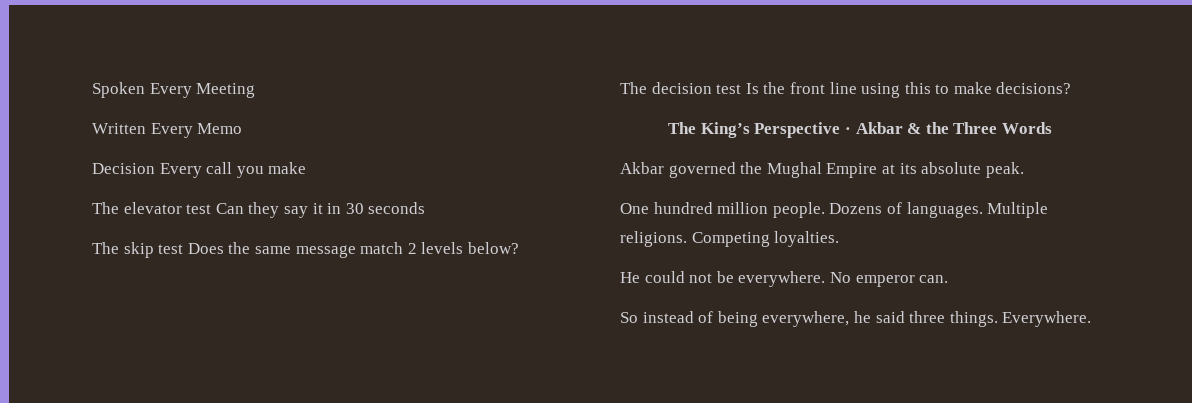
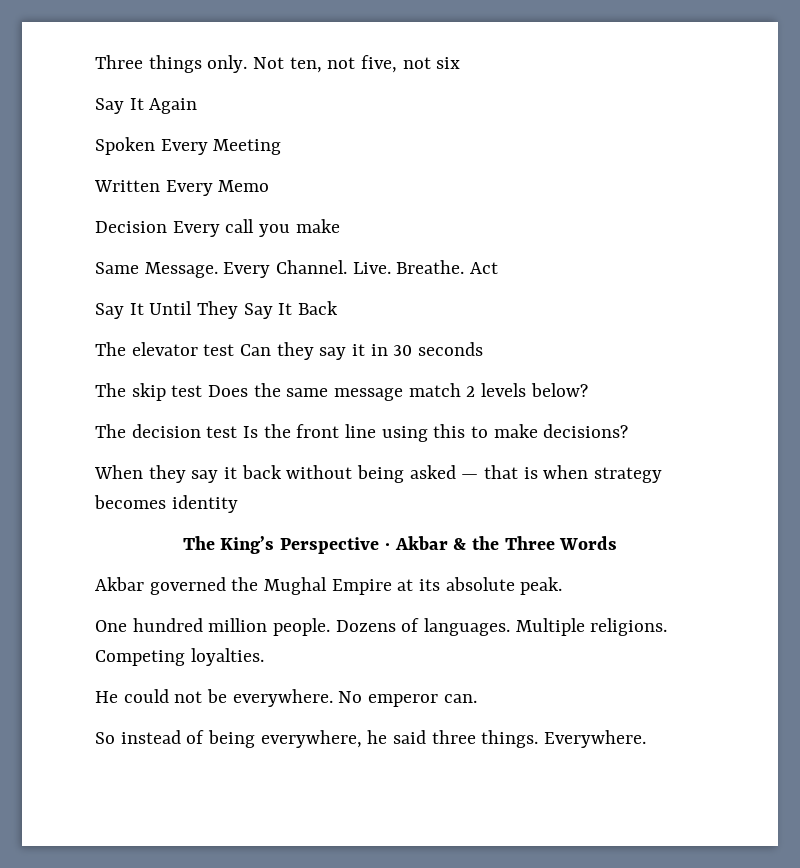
(92, 90) none -> [95,55,461,73] [95,98,198,114] Three things only. Not ten, not five, not six // Say It Again //
(307, 168) none -> [95,260,499,278] [95,301,339,319] // Same Message. Every Channel. Live. Breathe. Act // Say It Until They Say It Back
(1072, 88) none -> [94,465,663,483] [94,495,238,513] // When they say it back without being asked — that is when strategy becomes identity

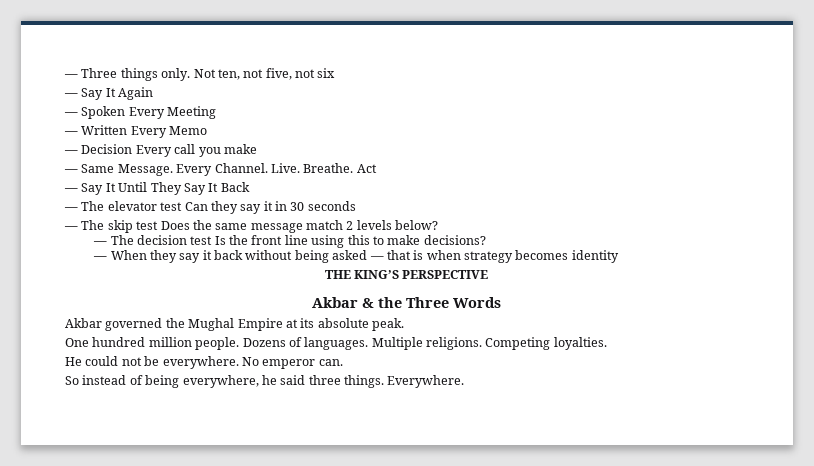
(95, 62) none -> [64,74,78,78] —
(461, 63) none -> [64,93,78,97] —
(198, 106) none -> [64,112,78,116] —
(282, 147) none -> [64,131,78,135] —
(270, 186) none -> [64,150,78,154] —
(340, 226) none -> [64,169,78,173] —
(499, 268) none -> [64,188,78,192] —
(339, 308) none -> [64,207,78,211] —
(484, 349) none -> [64,226,78,230] —
(588, 390) none -> [93,241,108,245] —
(629, 431) none -> [93,256,108,260] —
[182,536,390,554] The King’s Perspective · -> [324,270,489,279] THE KING’S PERSPECTIVE //

